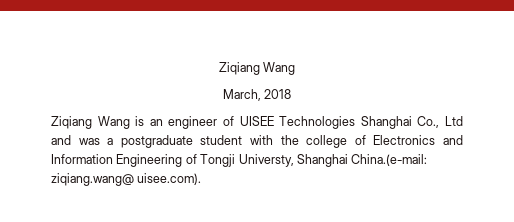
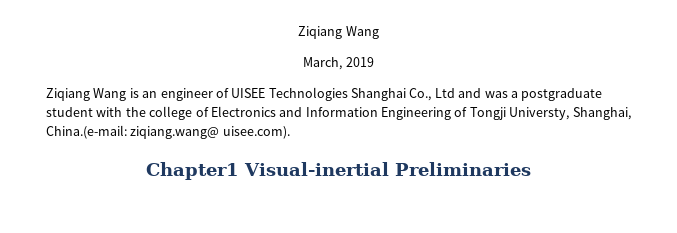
[264,89,292,99] 2018 -> [345,57,374,67] 2019
[296,154,348,167] Shanghai -> [572,107,631,120] Shanghai,
(202, 179) none -> [146,162,531,180] // Chapter1 Visual-inertial Preliminaries

